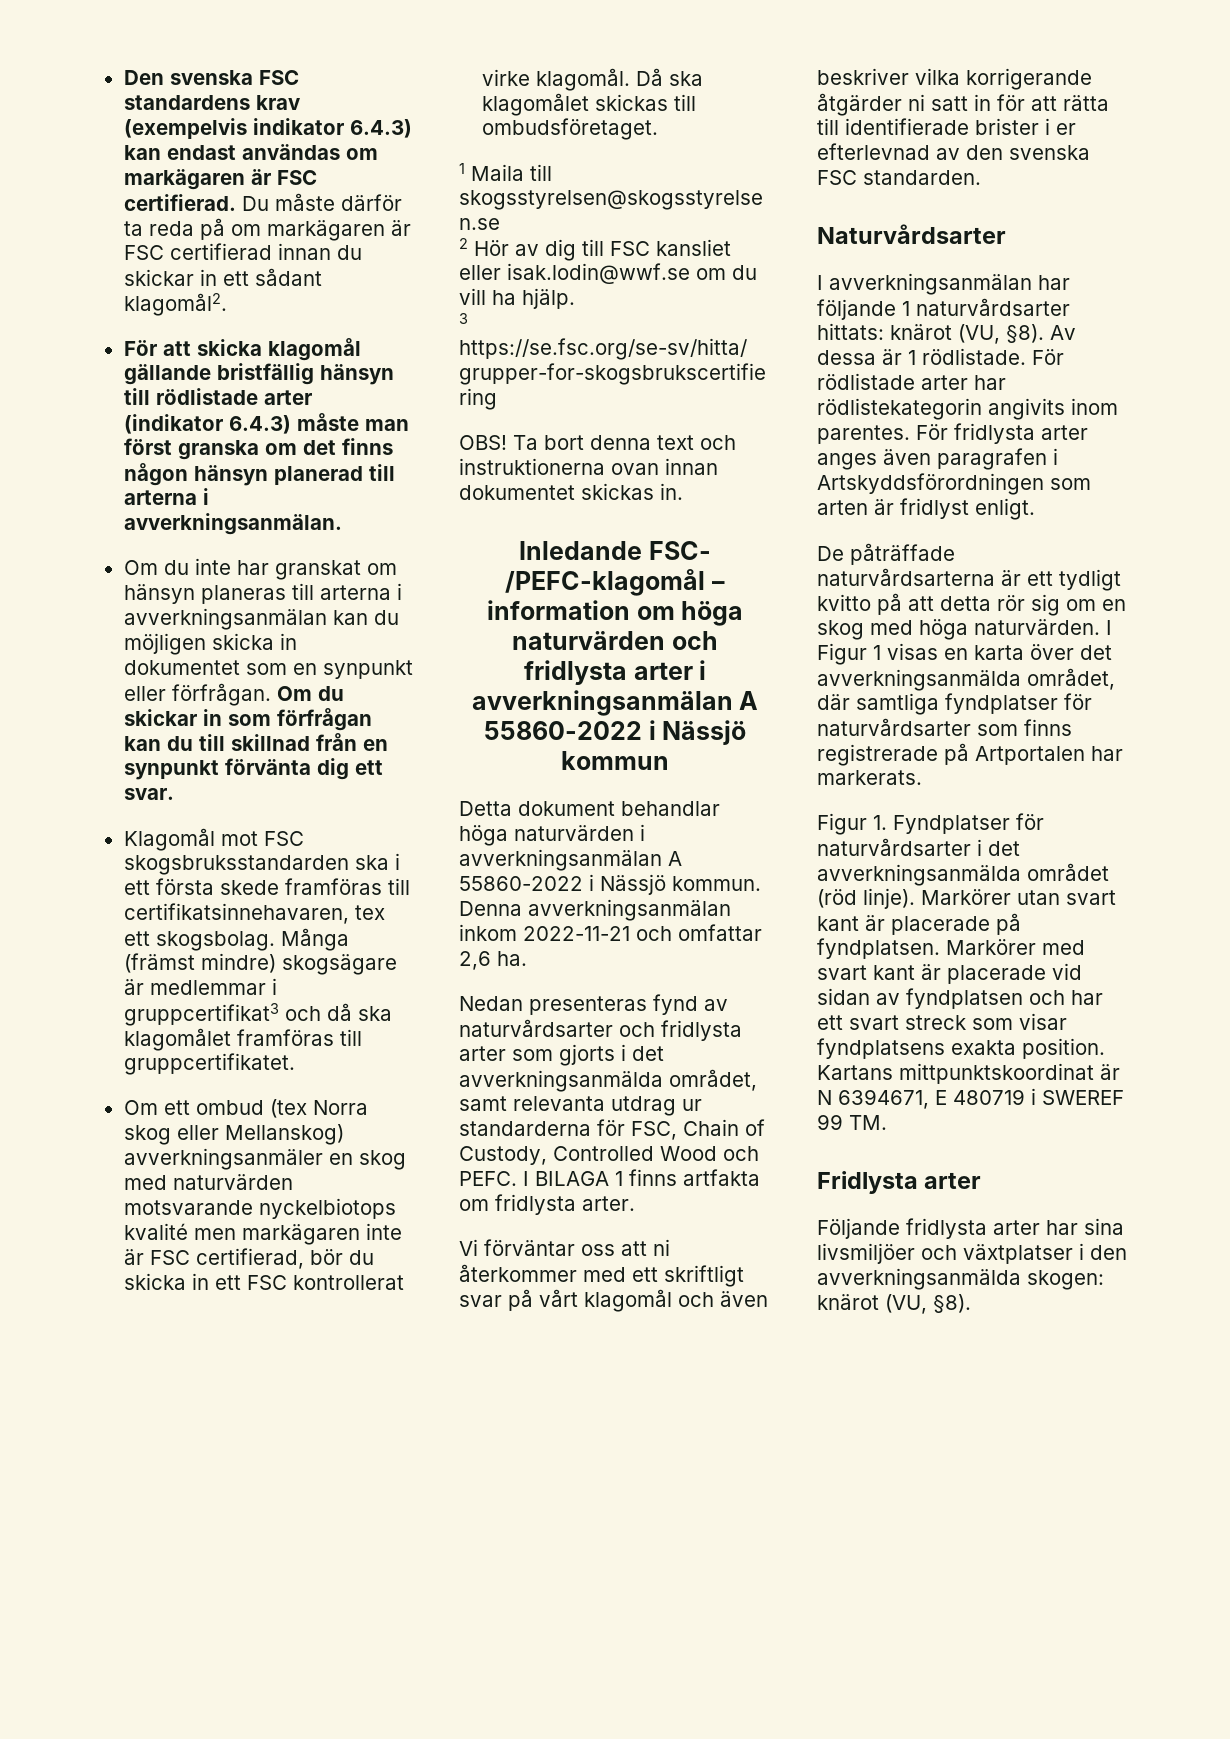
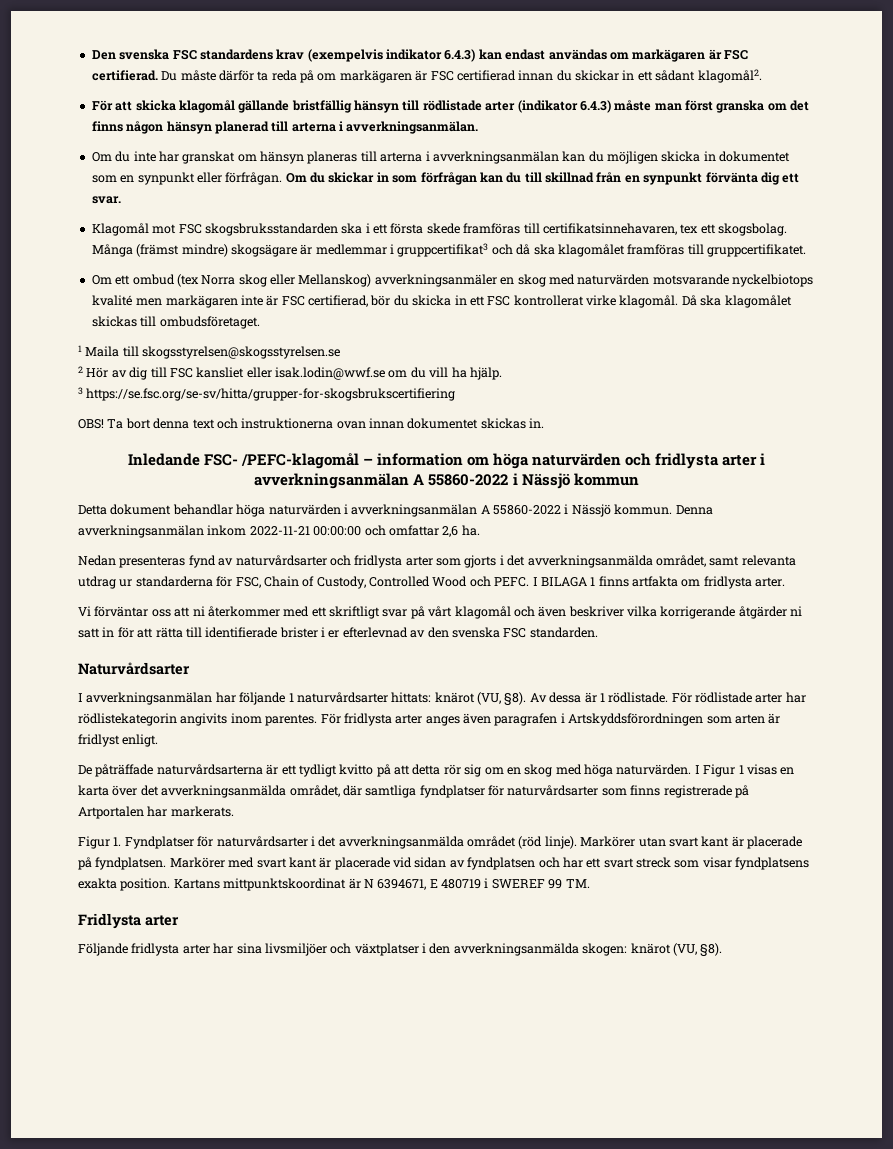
(630, 933) none -> [313,526,362,536] 00:00:00

